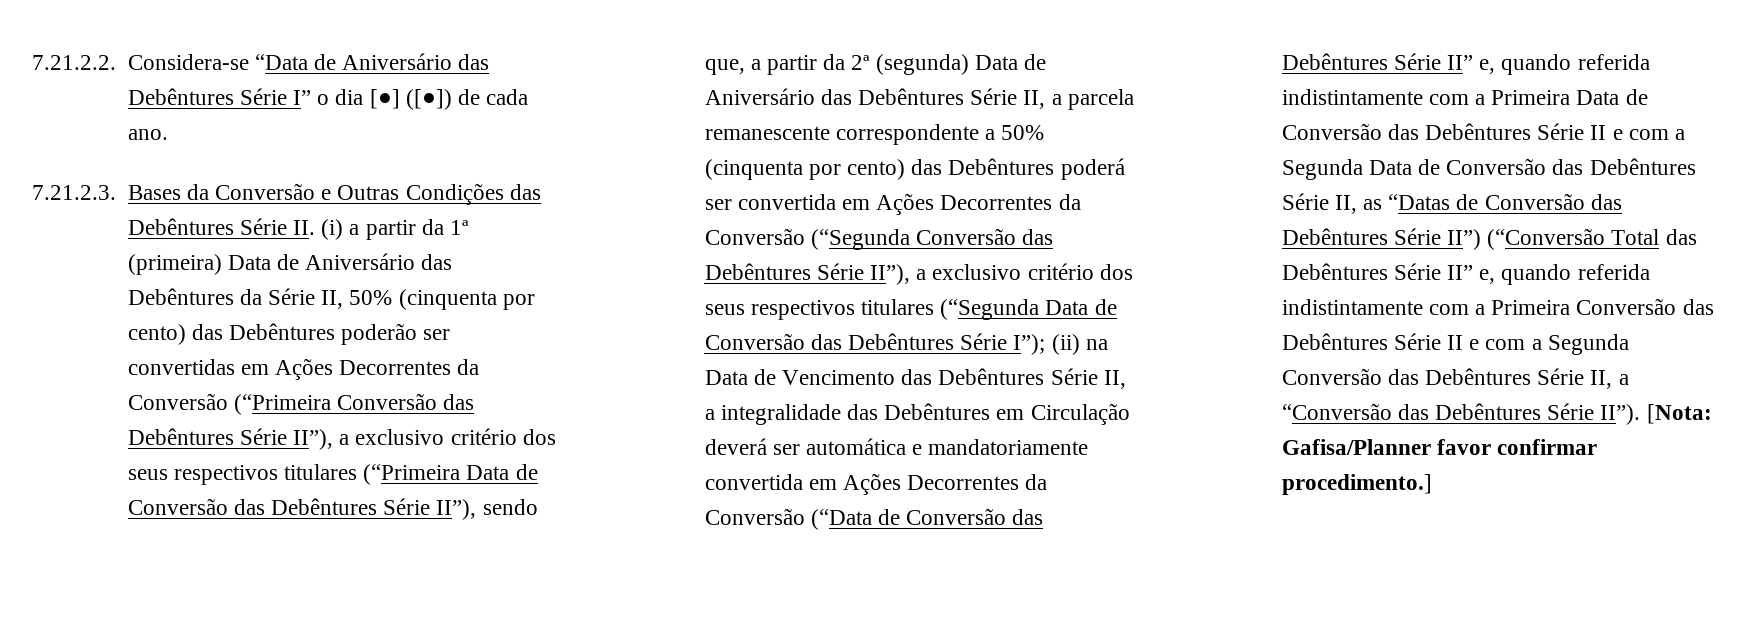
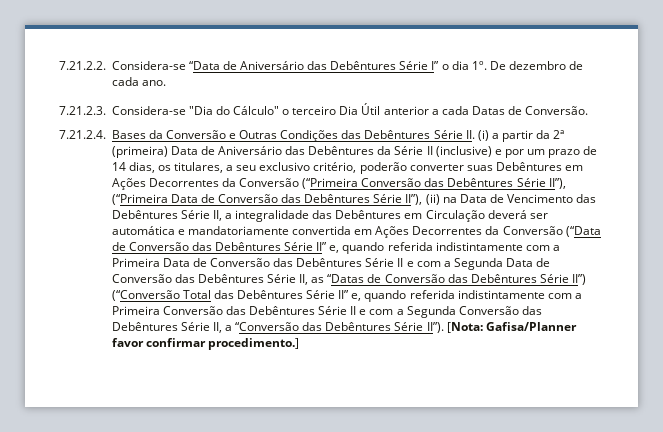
[369,89,452,110] [●] ([●]) -> [471,61,567,70] 1º. De dezembro
(116, 192) none -> [111,103,589,115] [59,130,106,139] Considera-se "Dia do Cálculo" o terceiro Dia Útil anterior a cada Datas de Conversão. // 7.21.2.4.
[449,220,469,235] 1ª -> [553,130,565,139] 2ª
[321,289,535,310] [127,323,451,345] [127,359,235,375] II, 50% (cinquenta por cento) das Debêntures poderão ser convertidas -> [426,146,598,158] [111,162,562,174] II (inclusive) e por um prazo de 14 dias, os titulares, a seu exclusivo critério, poderão converter suas Debêntures
[339,428,556,445] [127,464,357,485] a exclusivo critério dos seus respectivos titulares -> (566, 183) none
[482,499,538,515] [704,54,1046,75] [704,88,1134,110] [704,124,1045,145] [704,158,1125,180] [704,193,1081,215] [704,228,1054,250] [704,263,1133,285] [704,299,1117,320] [704,333,1046,355] sendo que, a partir da 2ª (segunda) Data de Aniversário das Debêntures Série II, a parcela remanescente correspondente a 50% (cinquenta por cento) das Debêntures poderá ser convertida em Ações Decorrentes da Conversão (“Segunda Conversão das Debêntures Série II”), a exclusivo critério dos seus respectivos titulares (“Segunda Data de Conversão das Debêntures Série I”); -> (423, 199) none

